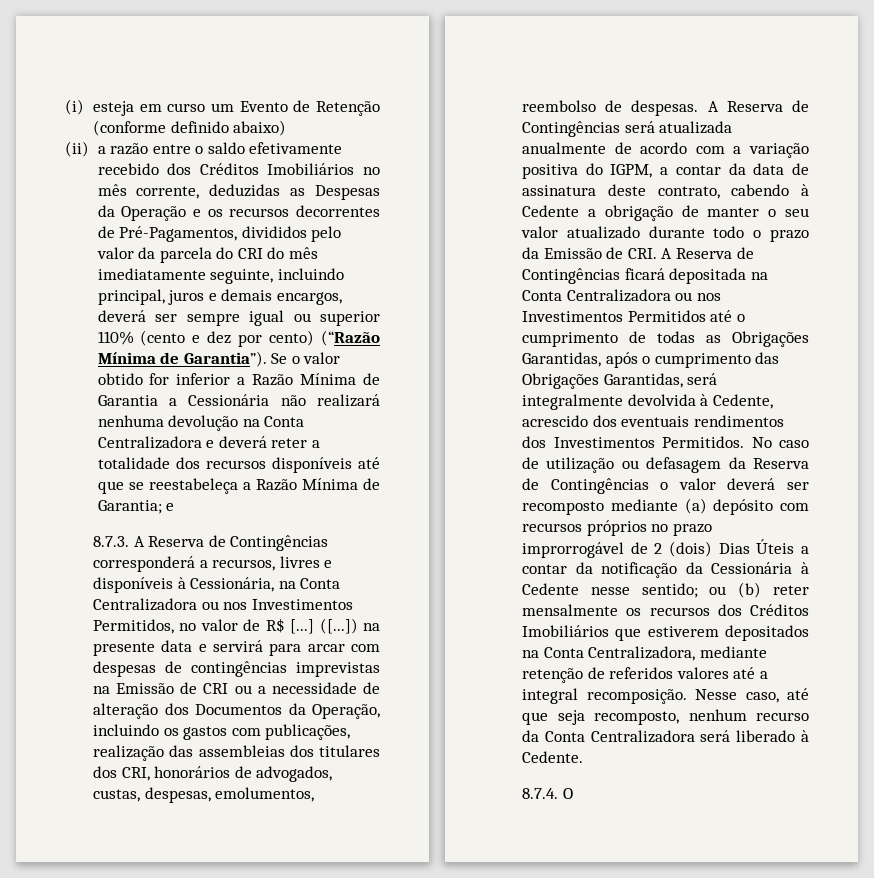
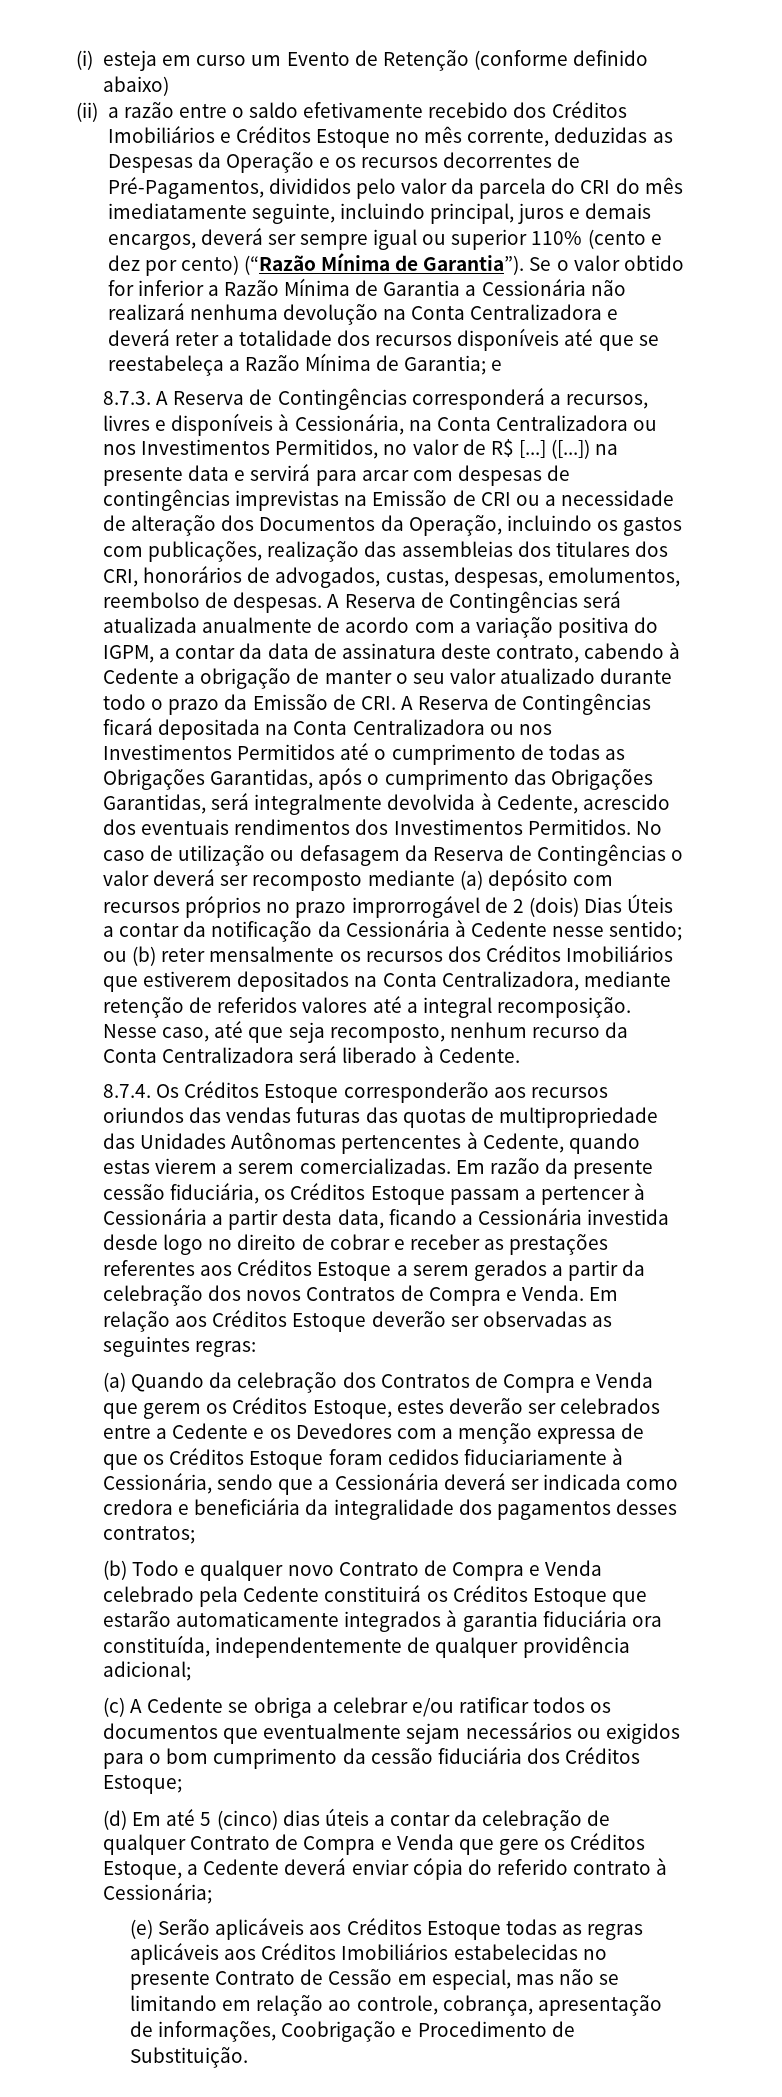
(355, 169) none -> [219,126,390,148] e Créditos Estoque
[562,788,573,799] O -> [156,1081,608,1103] [103,1107,658,1128] [103,1132,640,1154] [103,1158,654,1179] [103,1183,646,1205] [103,1208,670,1230] [103,1234,609,1255] [103,1259,646,1281] [103,1285,619,1306] [103,1310,612,1332] [103,1336,257,1357] [103,1372,654,1393] [103,1397,661,1419] [103,1423,645,1444] [103,1448,623,1470] [103,1473,679,1495] [103,1498,677,1520] [103,1526,196,1544] [103,1560,603,1581] [103,1585,647,1607] [103,1610,662,1632] [103,1635,630,1658] [103,1661,192,1681] [103,1697,612,1718] [103,1722,680,1744] [103,1747,641,1769] [103,1775,183,1794] [103,1808,611,1831] [103,1833,646,1855] [103,1858,668,1880] [103,1883,213,1904] [130,1918,644,1940] [130,1943,607,1965] [130,1969,620,1990] [130,1995,662,2016] [130,2021,575,2042] [130,2047,249,2068] Os Créditos Estoque corresponderão aos recursos oriundos das vendas futuras das quotas de multipropriedade das Unidades Autônomas pertencentes à Cedente, quando estas vierem a serem comercializadas. Em razão da presente cessão fiduciária, os Créditos Estoque passam a pertencer à Cessionária a partir desta data, ficando a Cessionária investida desde logo no direito de cobrar e receber as prestações referentes aos Créditos Estoque a serem gerados a partir da celebração dos novos Contratos de Compra e Venda. Em relação aos Créditos Estoque deverão ser observadas as seguintes regras: // (a) Quando da celebração dos Contratos de Compra e Venda que gerem os Créditos Estoque, estes deverão ser celebrados entre a Cedente e os Devedores com a menção expressa de que os Créditos Estoque foram cedidos fiduciariamente à Cessionária, sendo que a Cessionária deverá ser indicada como credora e beneficiária da integralidade dos pagamentos desses contratos; // (b) Todo e qualquer novo Contrato de Compra e Venda celebrado pela Cedente constituirá os Créditos Estoque que estarão automaticamente integrados à garantia fiduciária ora constituída, independentemente de qualquer providência adicional; // (c) A Cedente se obriga a celebrar e/ou ratificar todos os documentos que eventualmente sejam necessários ou exigidos para o bom cumprimento da cessão fiduciária dos Créditos Estoque; // (d) Em até 5 (cinco) dias úteis a contar da celebração de qualquer Contrato de Compra e Venda que gere os Créditos Estoque, a Cedente deverá enviar cópia do referido contrato à Cessionária; // (e) Serão aplicáveis aos Créditos Estoque todas as regras aplicáveis aos Créditos Imobiliários estabelecidas no presente Contrato de Cessão em especial, mas não se limitando em relação ao controle, cobrança, apresentação de informações, Coobrigação e Procedimento de Substituição.

